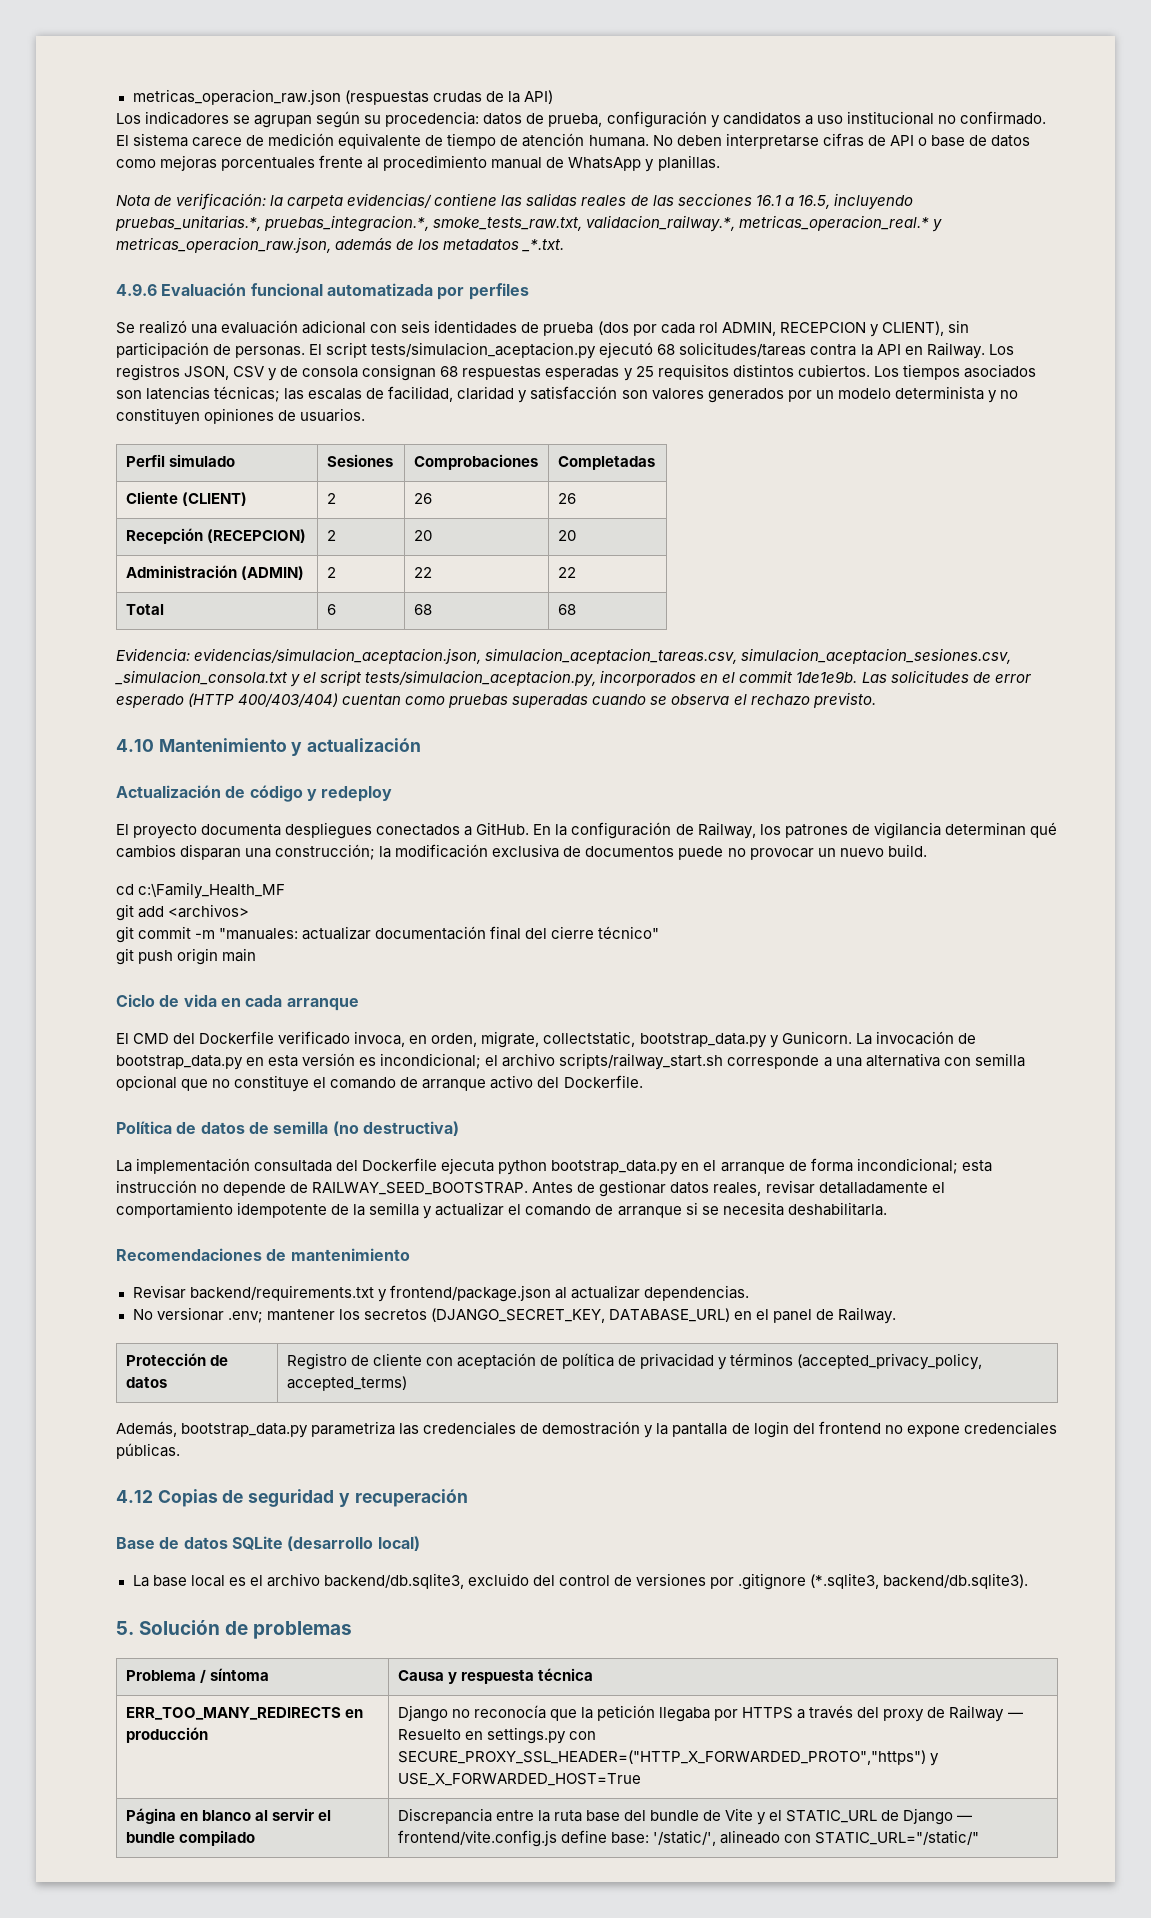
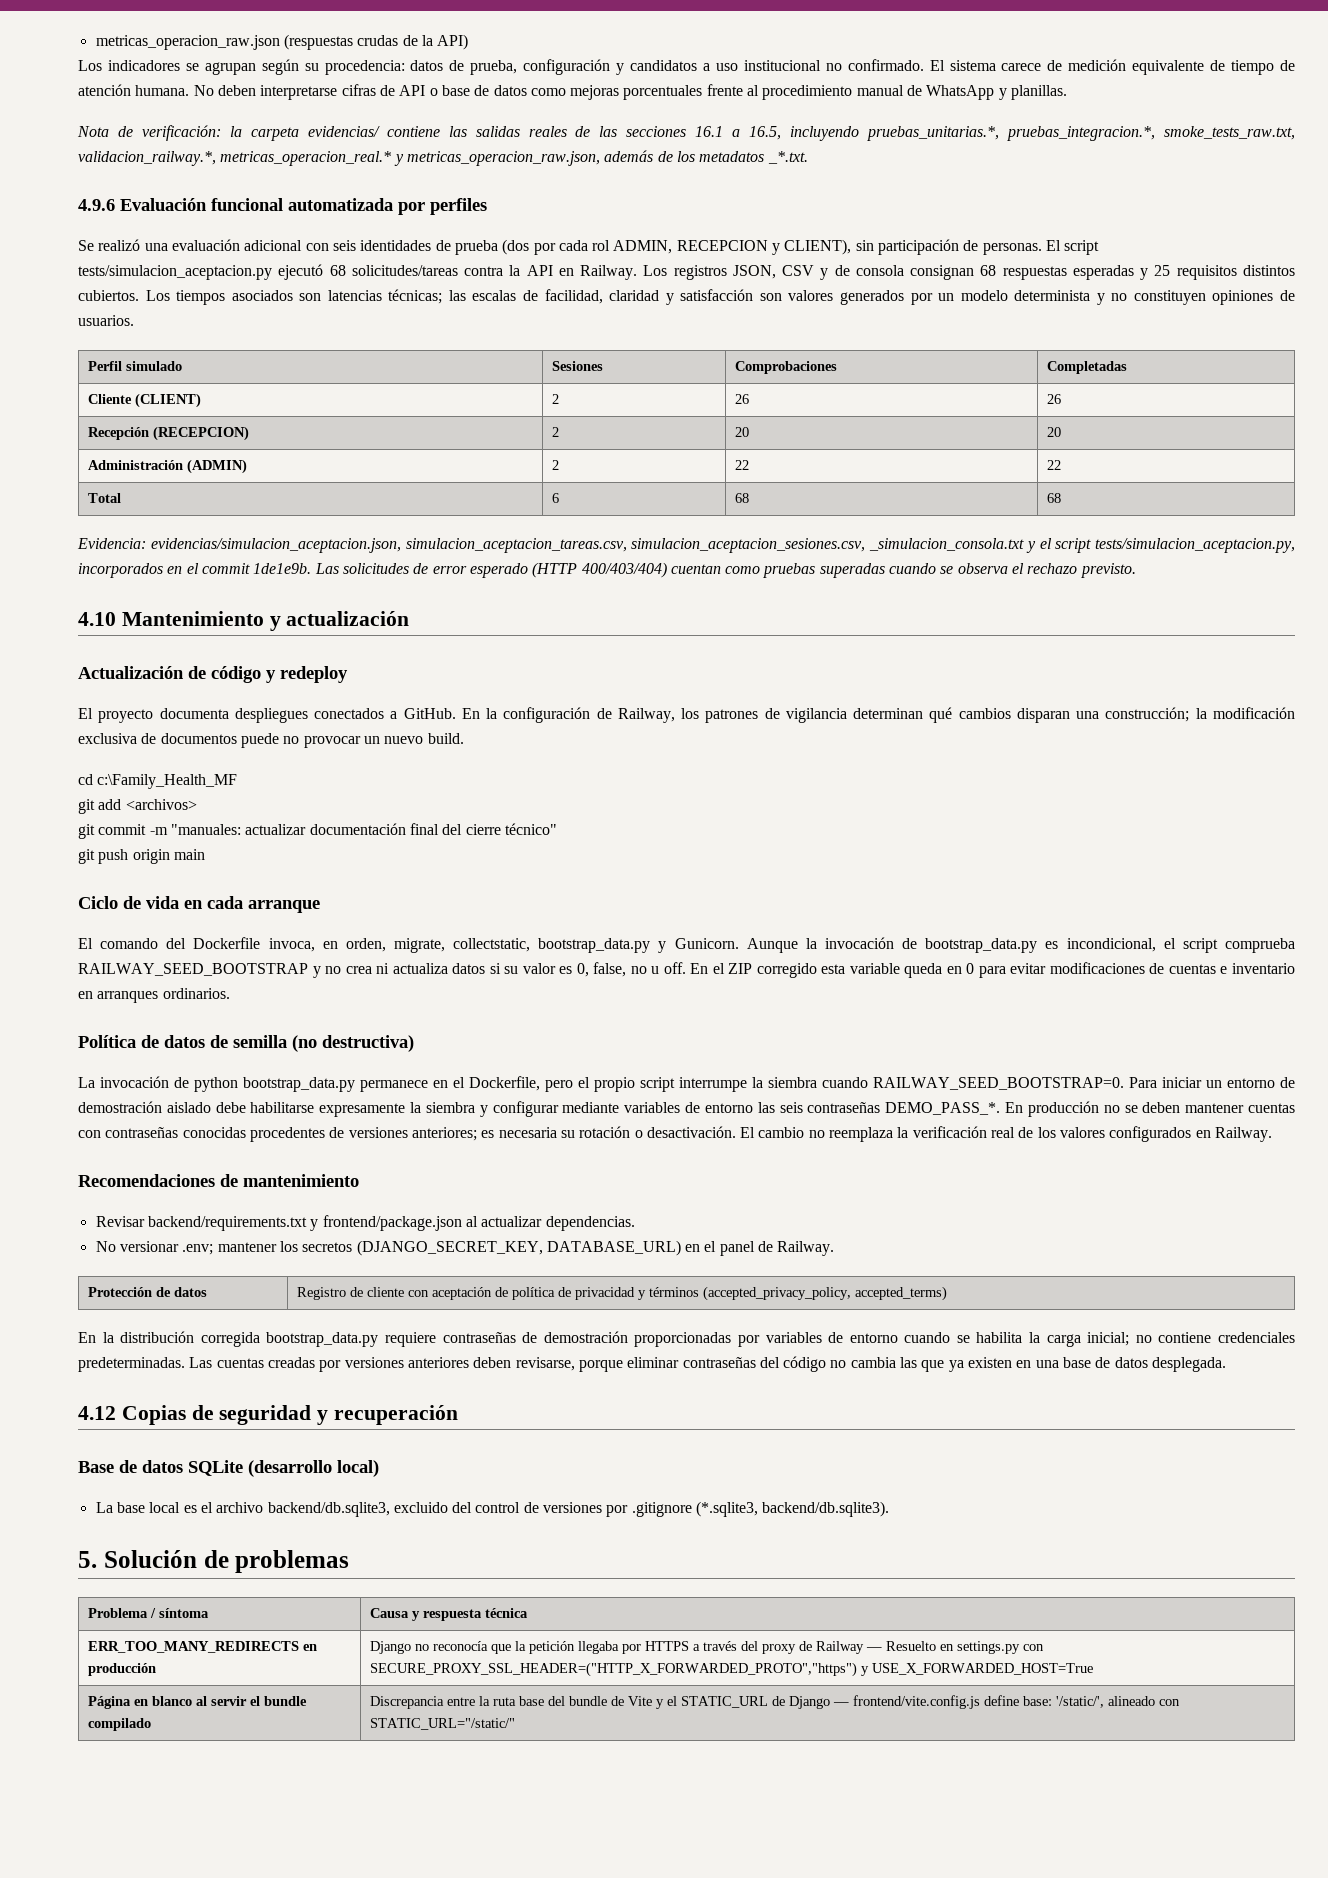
[133,1031,351,1045] CMD del Dockerfile verificado -> [100,937,261,949] comando del Dockerfile
[855,1033,872,1045] La -> [746,938,817,953] Aunque la
[246,1053,1025,1070] [116,1075,643,1092] en esta versión es incondicional; el archivo scripts/railway_start.sh corresponde a una alternativa con semilla opcional que no constituye el comando de arranque activo del Dockerfile. -> [1045,938,1295,953] [78,962,1295,978] [78,988,230,1003] es incondicional, el script comprueba RAILWAY_SEED_BOOTSTRAP y no crea ni actualiza datos si su valor es 0, false, no u off. En el ZIP corregido esta variable queda en 0 para evitar modificaciones de cuentas e inventario en arranques ordinarios.
[136,1158,495,1174] implementación consultada del Dockerfile ejecuta -> [100,1076,189,1088] invocación de
[681,1158,992,1174] [116,1180,945,1197] [116,1202,887,1219] en el arranque de forma incondicional; esta instrucción no depende de RAILWAY_SEED_BOOTSTRAP. Antes de gestionar datos reales, revisar detalladamente el comportamiento idempotente de la semilla y actualizar el comando de arranque si se necesita deshabilitarla. -> [360,1076,1295,1092] [78,1101,1296,1117] [78,1126,1273,1142] permanece en el Dockerfile, pero el propio script interrumpe la siembra cuando RAILWAY_SEED_BOOTSTRAP=0. Para iniciar un entorno de demostración aislado debe habilitarse expresamente la siembra y configurar mediante variables de entorno las seis contraseñas DEMO_PASS_*. En producción no se deben mantener cuentas con contraseñas conocidas procedentes de versiones anteriores; es necesaria su rotación o desactivación. El cambio no reemplaza la verificación real de los valores configurados en Railway.
[116,1421,1057,1438] [116,1443,180,1459] Además, bootstrap_data.py parametriza las credenciales de demostración y la pantalla de login del frontend no expone credenciales públicas. -> [78,1331,1296,1347] [78,1356,1227,1372] En la distribución corregida bootstrap_data.py requiere contraseñas de demostración proporcionadas por variables de entorno cuando se habilita la carga inicial; no contiene credenciales predeterminadas. Las cuentas creadas por versiones anteriores deben revisarse, porque eliminar contraseñas del código no cambia las que ya existen en una base de datos desplegada.

